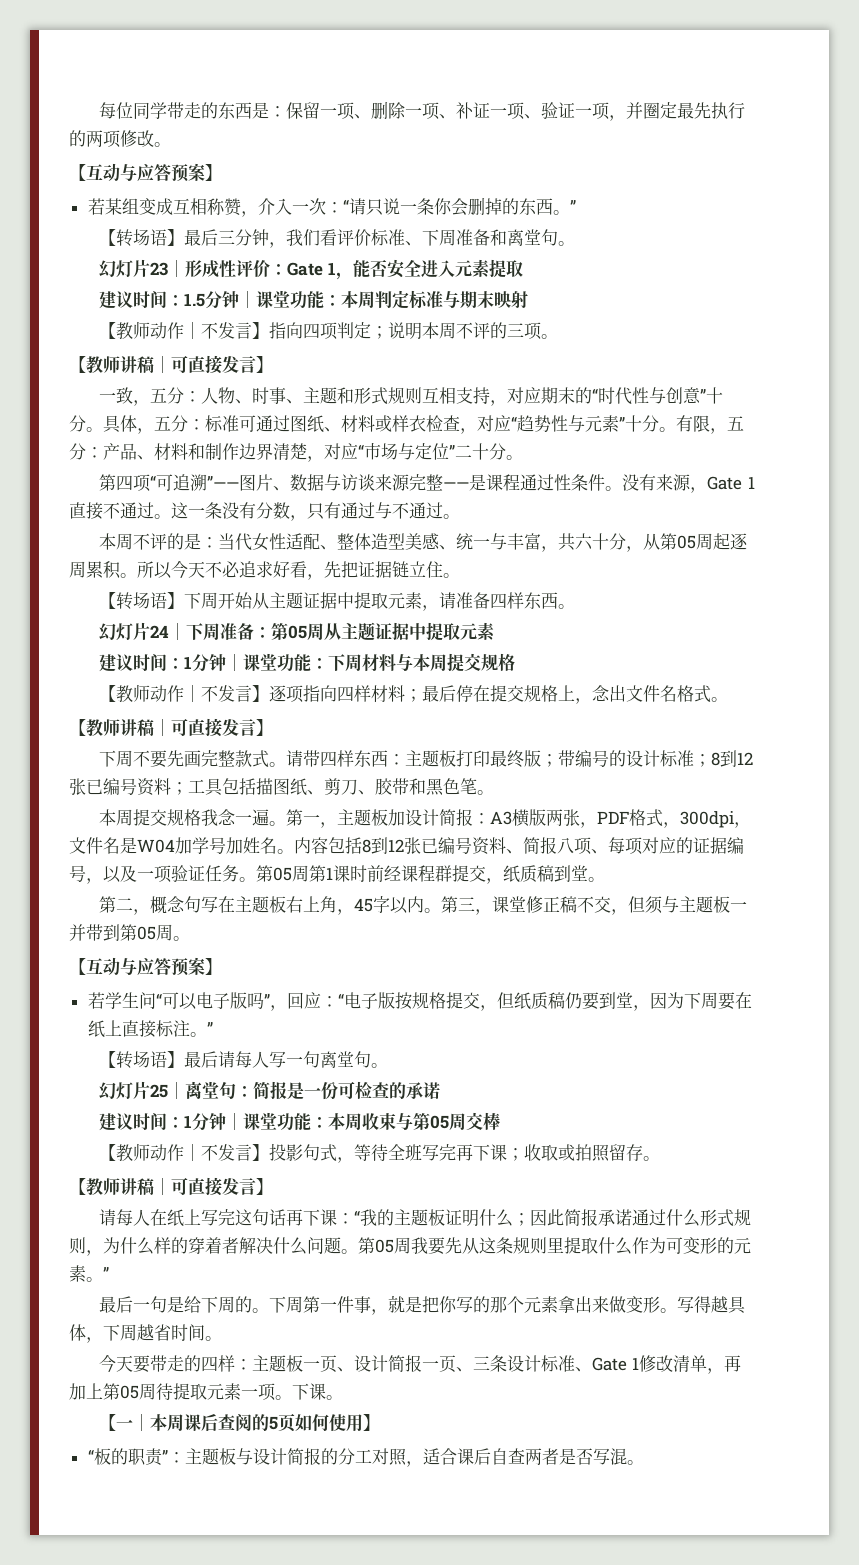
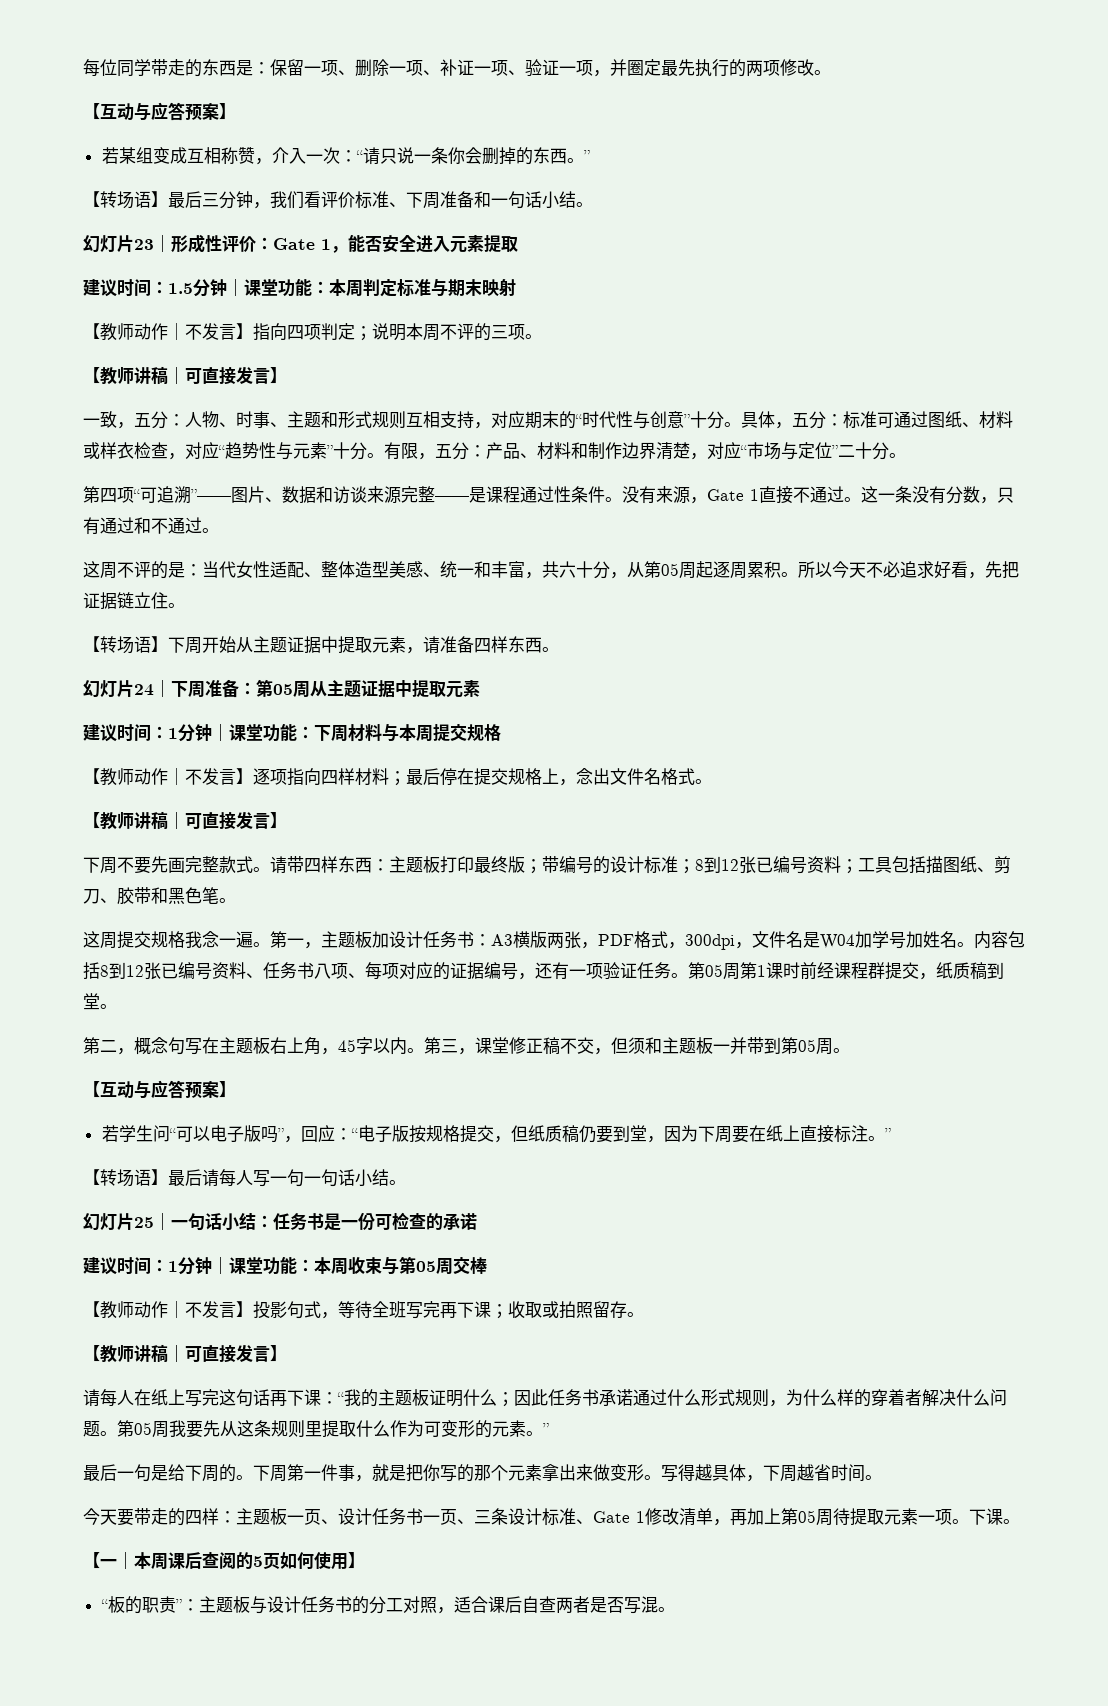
[506,229,558,246] 离堂句 -> [491,191,576,209] 一句话小结
[323,474,341,491] 与 -> [316,486,333,503] 和
[375,502,392,519] 与 -> [134,517,151,534] 和
[98,533,116,550] 本 -> [83,561,100,578] 这
[489,533,507,550] 与 -> [474,561,491,578] 和
[98,809,116,826] 本 -> [83,931,100,948] 这
[438,809,473,826] 简报 -> [423,931,474,948] 任务书
[523,837,557,854] 简报 -> [263,962,314,979] 任务书
[103,865,137,883] 以及 -> [535,962,569,980] 还有
[661,896,679,913] 与 -> [645,1037,662,1054] 和
[319,1051,371,1068] 离堂句 -> [304,1169,389,1187] 一句话小结
[184,1081,287,1100] 离堂句：简报 -> [171,1212,324,1231] 一句话小结：任务书
[563,1209,598,1226] 简报 -> [548,1389,599,1406] 任务书
[387,1355,422,1372] 简报 -> [372,1508,423,1525] 任务书
[286,1448,321,1465] 简报 -> [300,1596,352,1613] 任务书

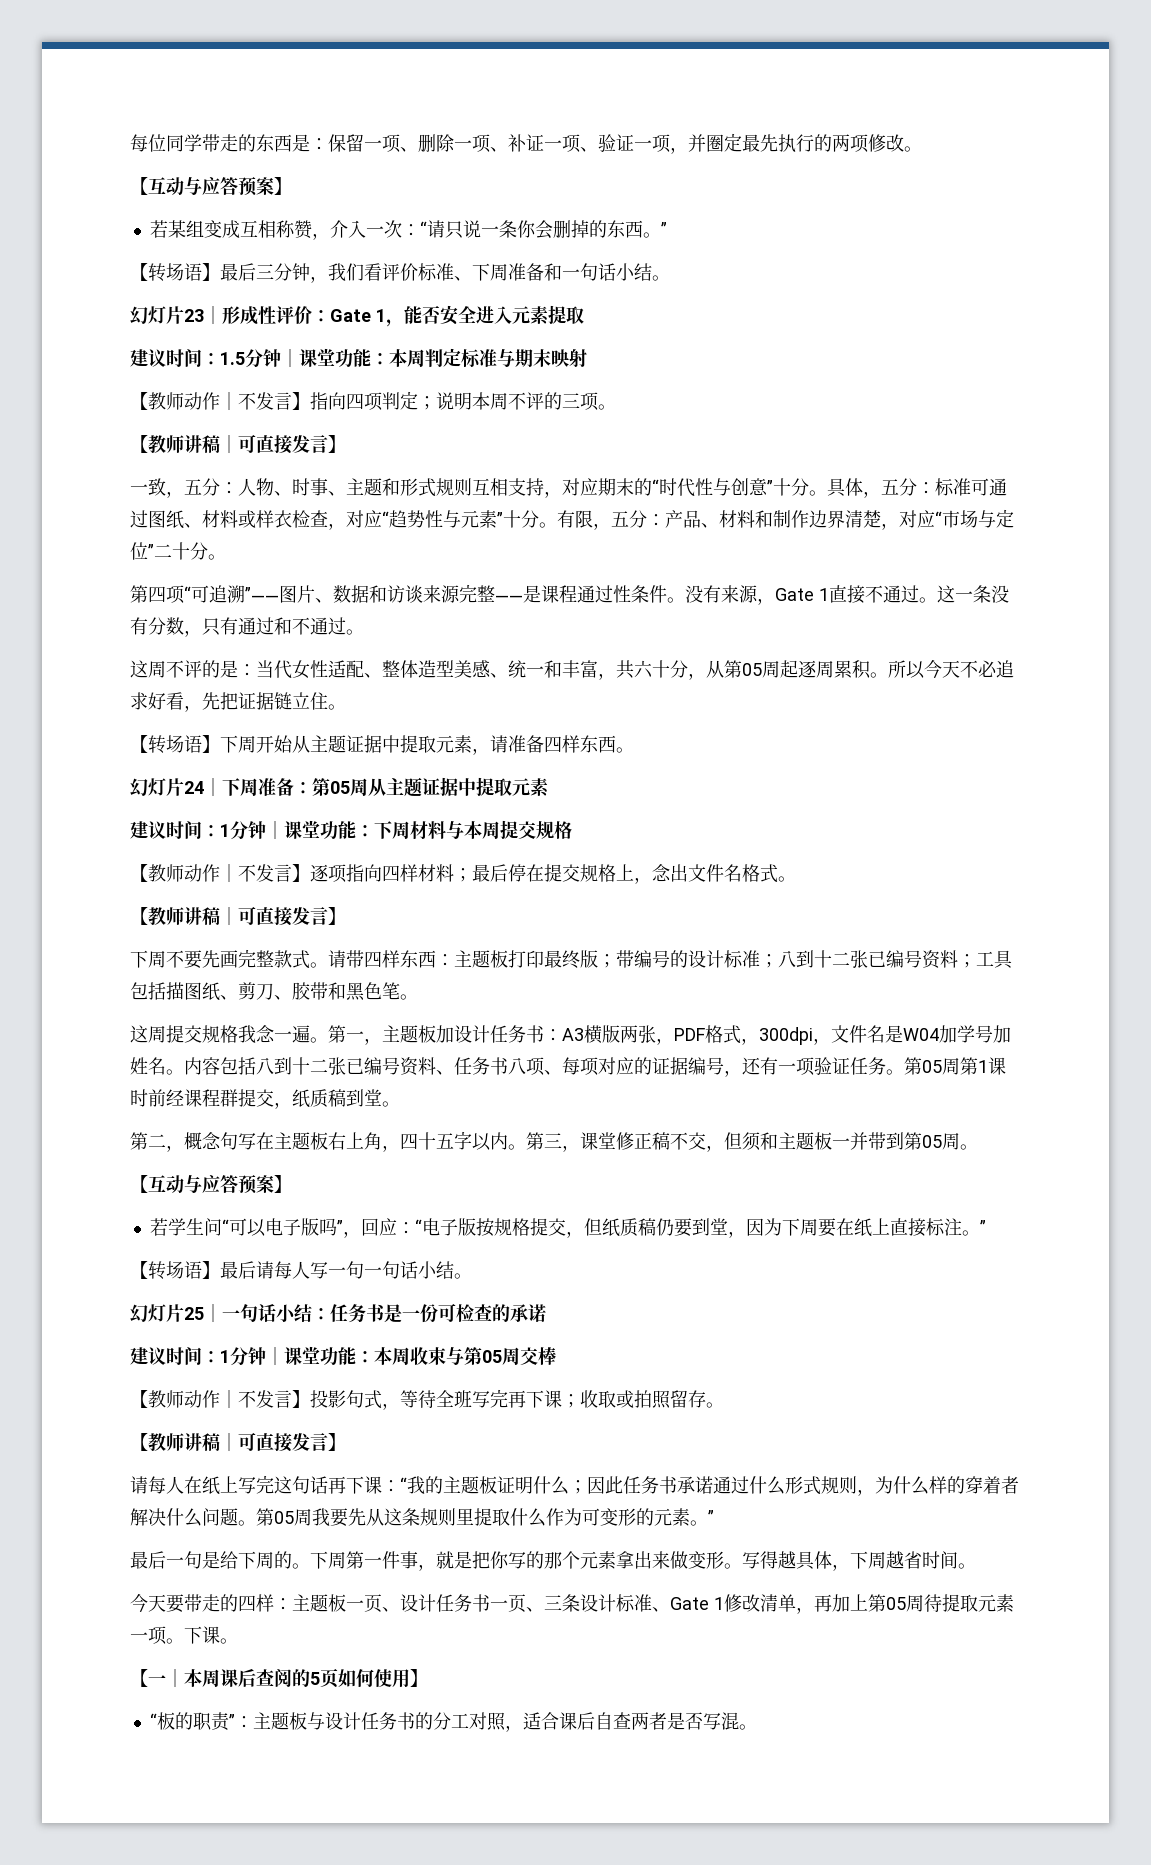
[695,856,739,873] 8到12 -> [778,950,850,968] 八到十二
[100,962,144,979] 8到12 -> [256,1057,328,1075] 八到十二
[338,1039,356,1052] 45 -> [400,1132,454,1150] 四十五

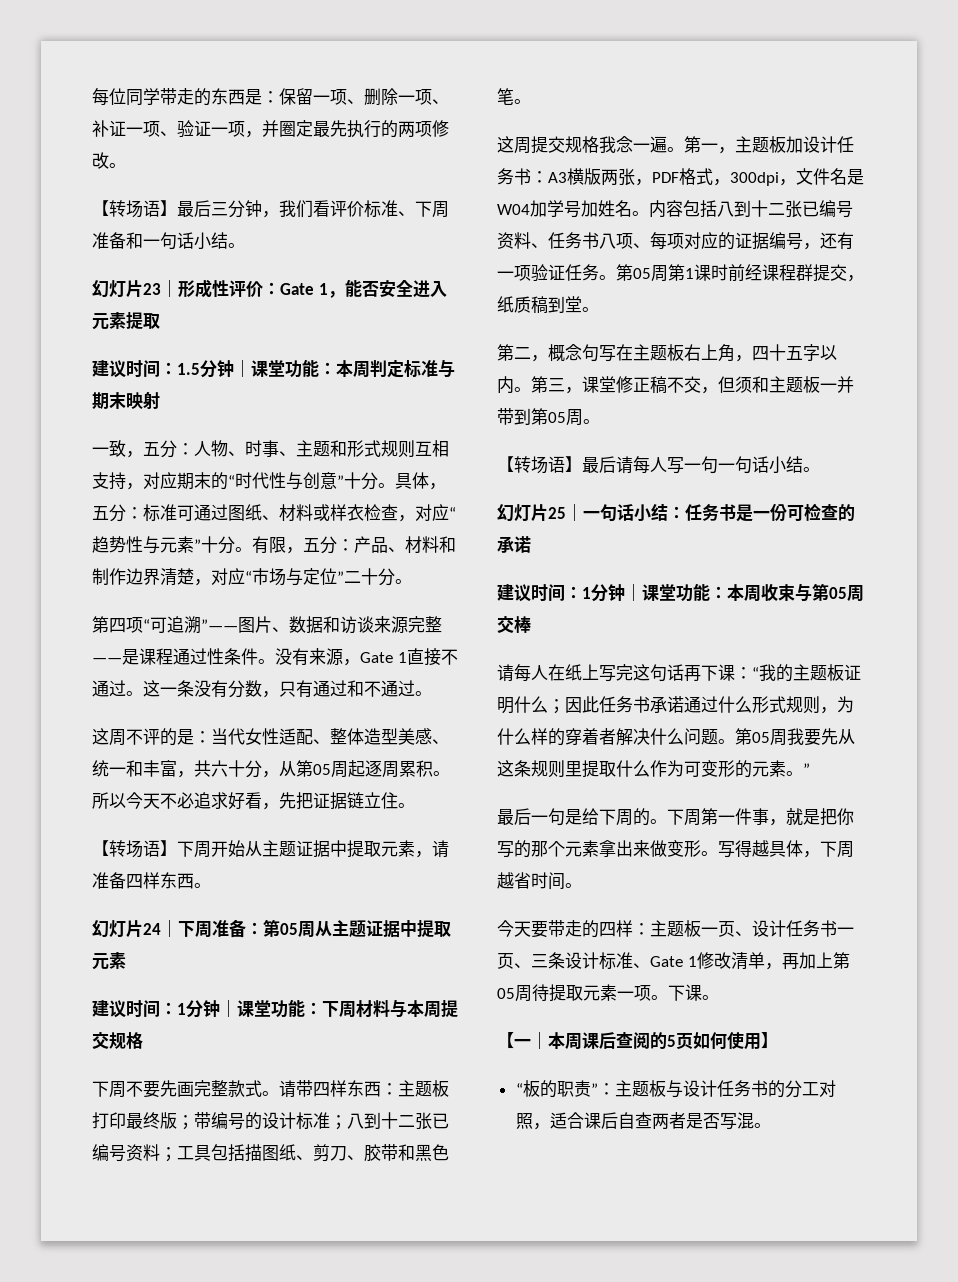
[130,177,292,196] [149,220,667,240] // 【互动与应答预案】 // 若某组变成互相称赞，介入一次：“请只说一条你会删掉的东西。” -> (126, 165) none
[130,391,616,411] [130,434,346,454] // 【教师动作｜不发言】指向四项判定；说明本周不评的三项。 // 【教师讲稿｜可直接发言】 -> (160, 400) none
[130,864,796,884] [130,906,346,926] // 【教师动作｜不发言】逐项指向四样材料；最后停在提交规格上，念出文件名格式。 // 【教师讲稿｜可直接发言】 -> (143, 1040) none
[130,1175,292,1194] [149,1218,986,1238] // 【互动与应答预案】 // 若学生问“可以电子版吗”，回应：“电子版按规格提交，但纸质稿仍要到堂，因为下周要在纸上直接标注。” -> (600, 421) none
[130,1389,724,1410] [130,1432,346,1452] // 【教师动作｜不发言】投影句式，等待全班写完再下课；收取或拍照留存。 // 【教师讲稿｜可直接发言】 -> (531, 624) none

